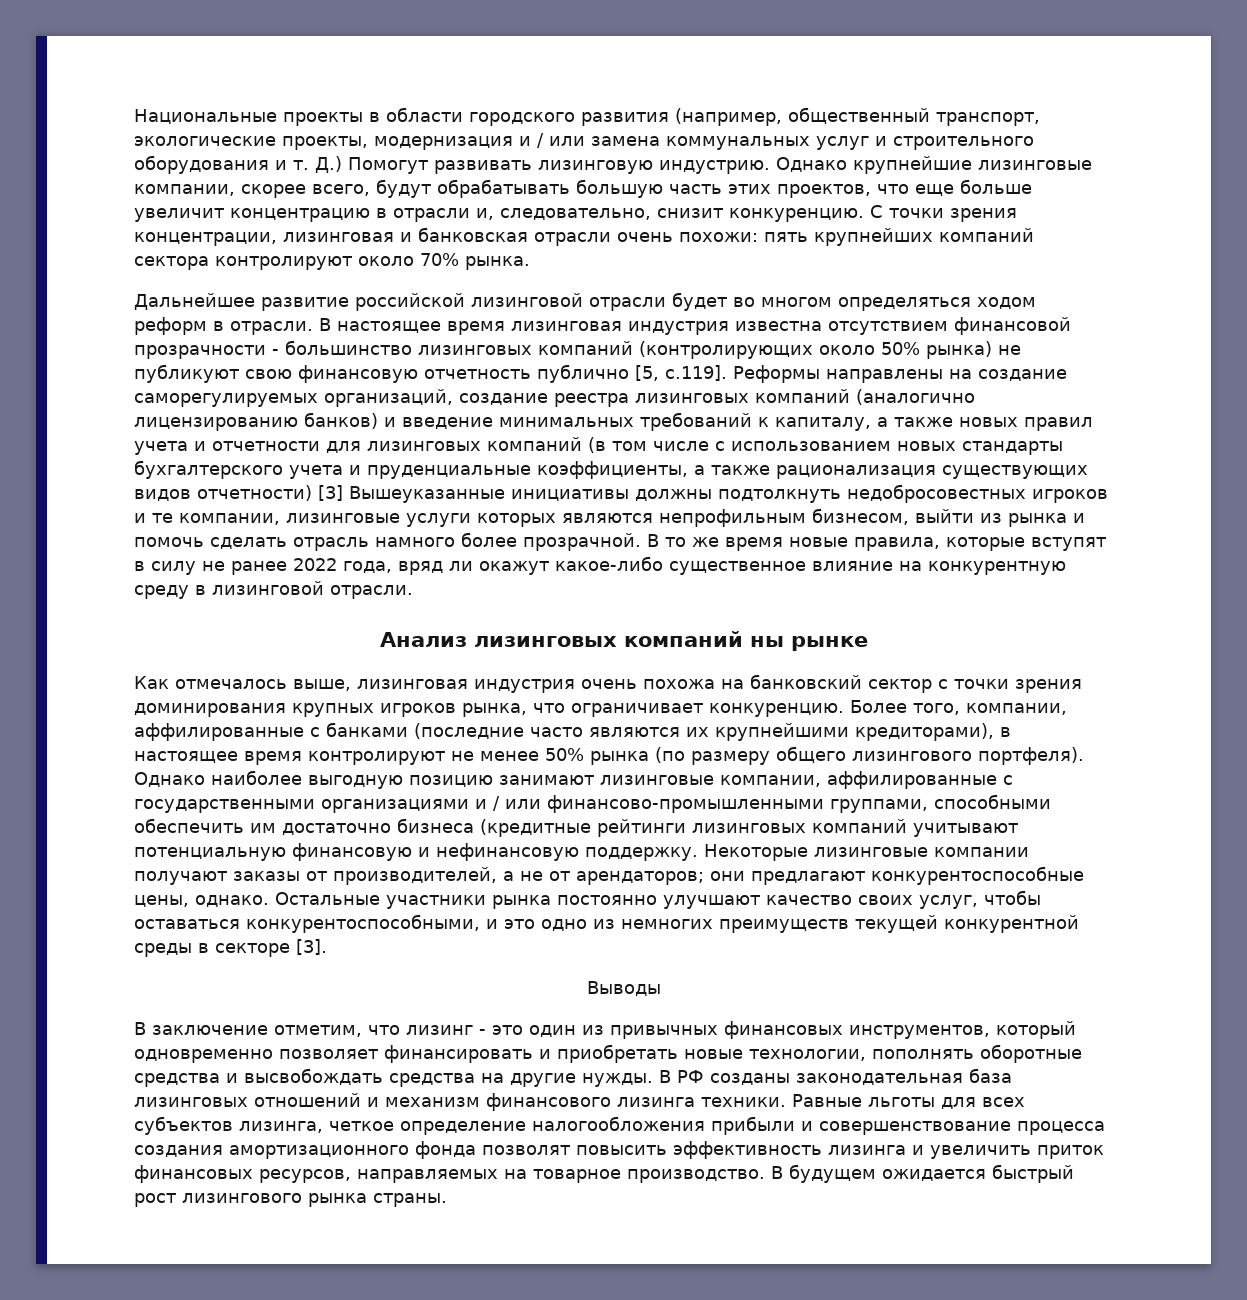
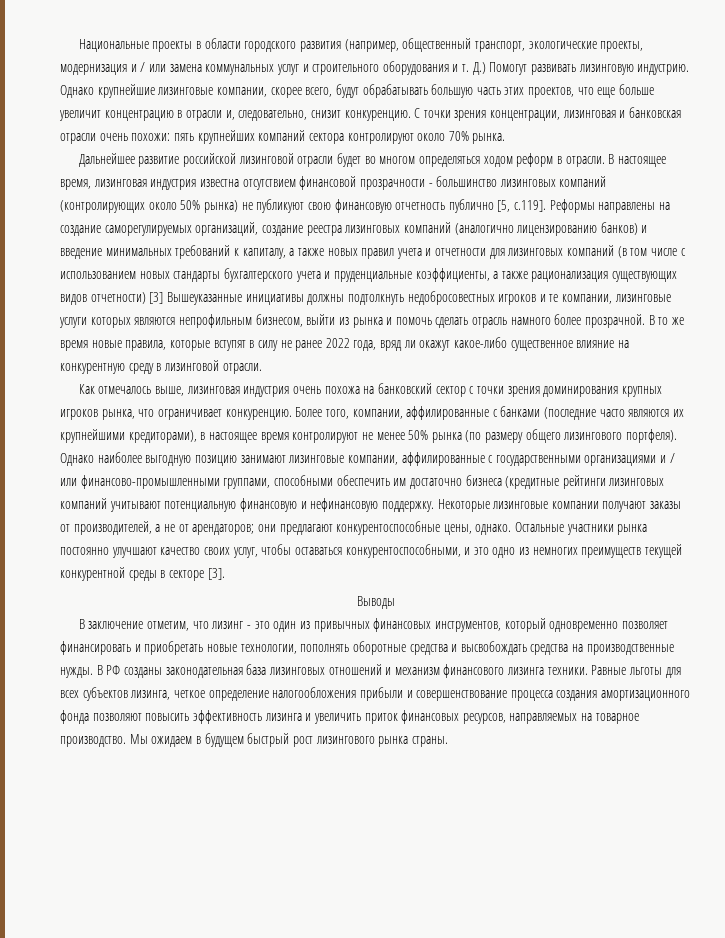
[447,321,505,335] время -> [60,179,91,190] время,
[379,631,868,651] // Анализ лизинговых компаний ны рынке -> (262, 368) none
[510,1073,576,1087] другие -> [586,644,674,655] производственные
[482,1145,570,1155] позволят -> [92,713,142,721] позволяют
[771,1164,986,1183] В будущем ожидается -> [129,733,244,747] Мы ожидаем в будущем

